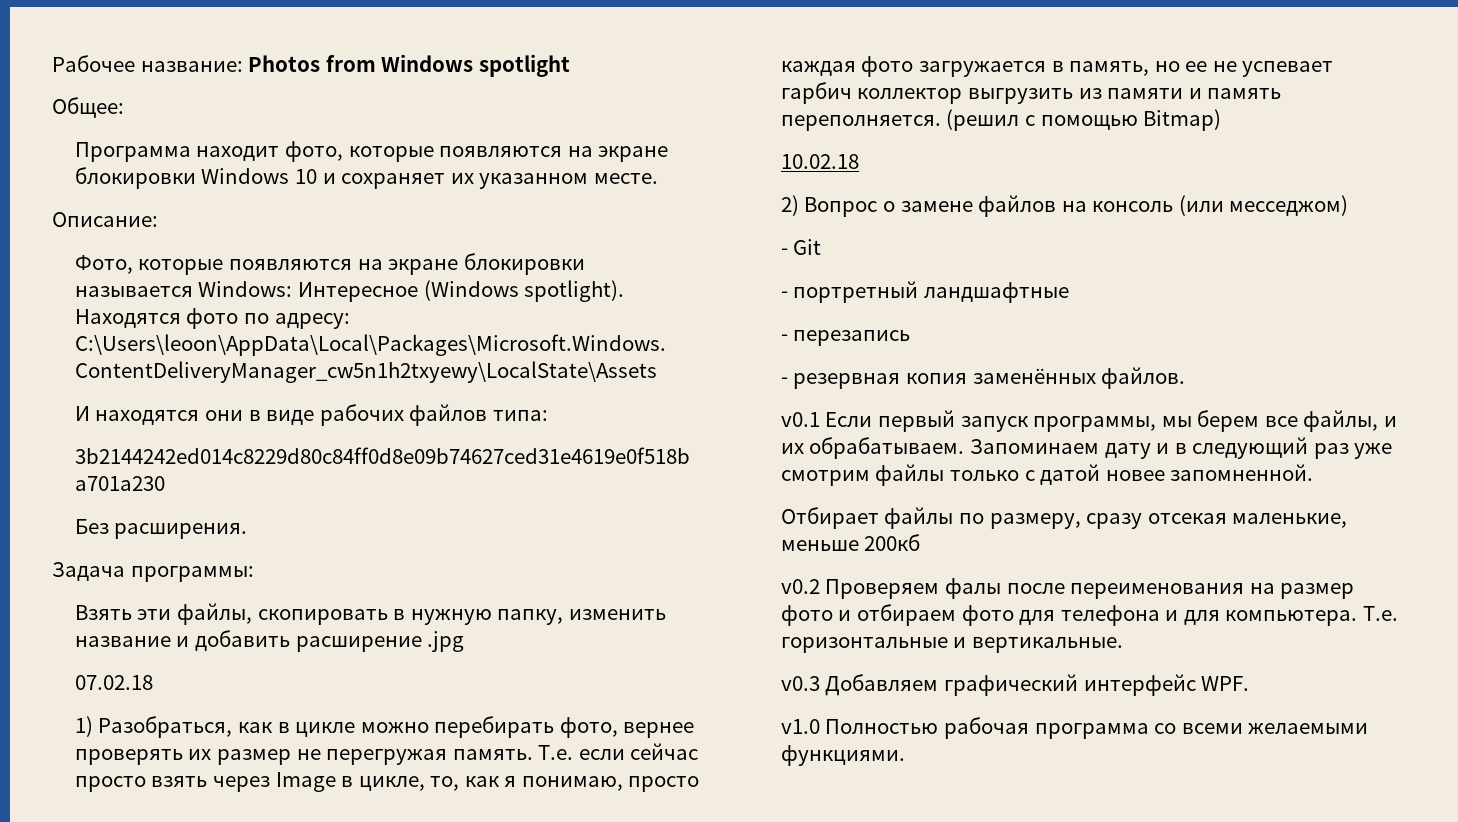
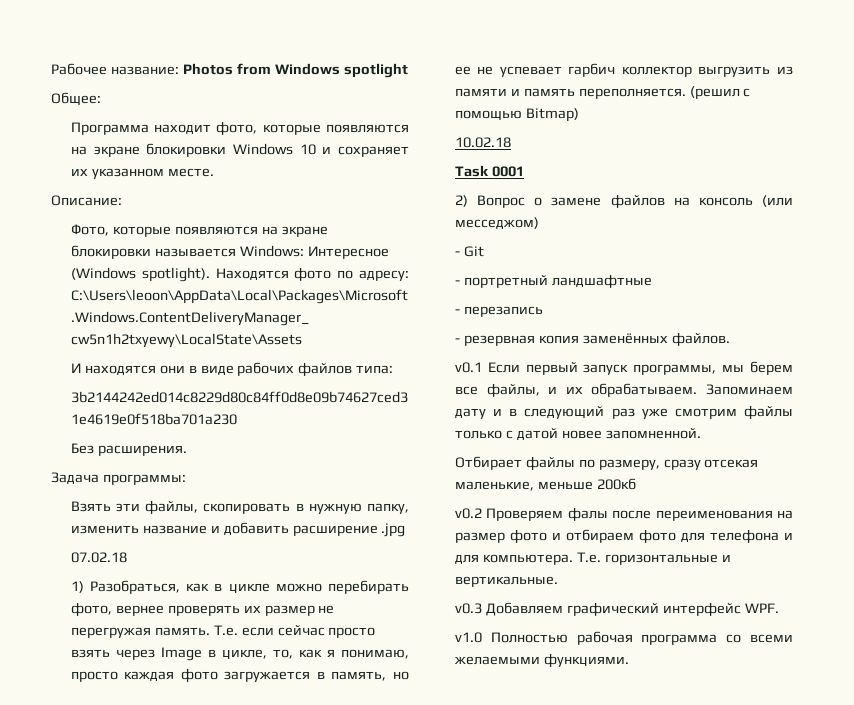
(859, 161) none -> [454,165,524,177] // Task 0001

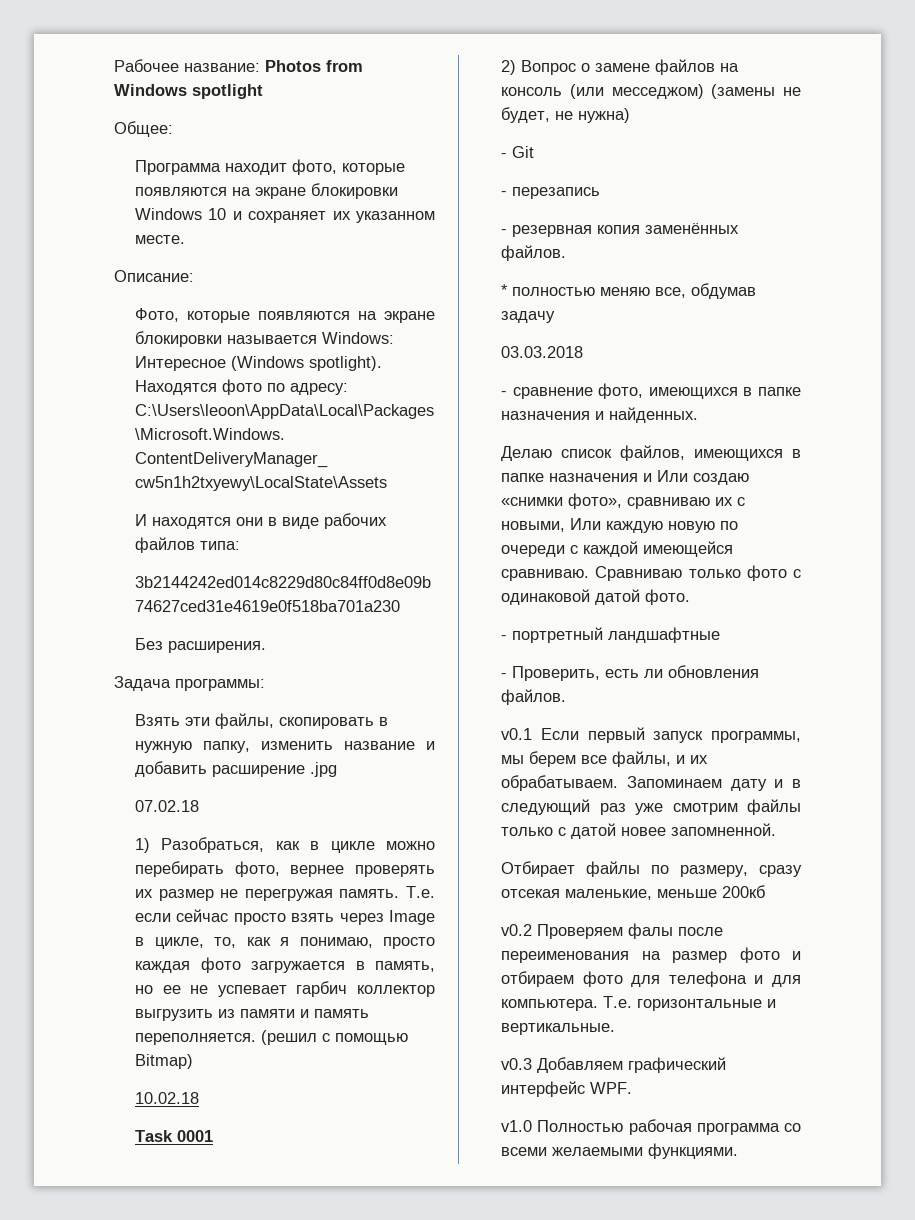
(539, 223) none -> [711,84,801,99] [501,107,631,123] (замены не будет, не нужна)
[454,274,652,288] // - портретный ландшафтные -> (535, 152) none
(730, 339) none -> [501,283,757,299] [501,311,556,323] [501,346,584,358] [501,383,801,399] [501,407,699,423] [501,445,801,461] [501,470,750,485] [501,493,746,509] [501,518,739,533] [501,541,734,557] [501,565,801,581] [501,589,691,605] [501,627,721,643] [501,665,760,681] [501,689,567,705] // * полностью меняю все, обдумав задачу // 03.03.2018 // - сравнение фото, имеющихся в папке назначения и найденных. // Делаю список файлов, имеющихся в папке назначения и Или создаю «снимки фото», сравниваю их с новыми, Или каждую новую по очереди с каждой имеющейся сравниваю. Сравниваю только фото с одинаковой датой фото. // - портретный ландшафтные // - Проверить, есть ли обновления файлов.

